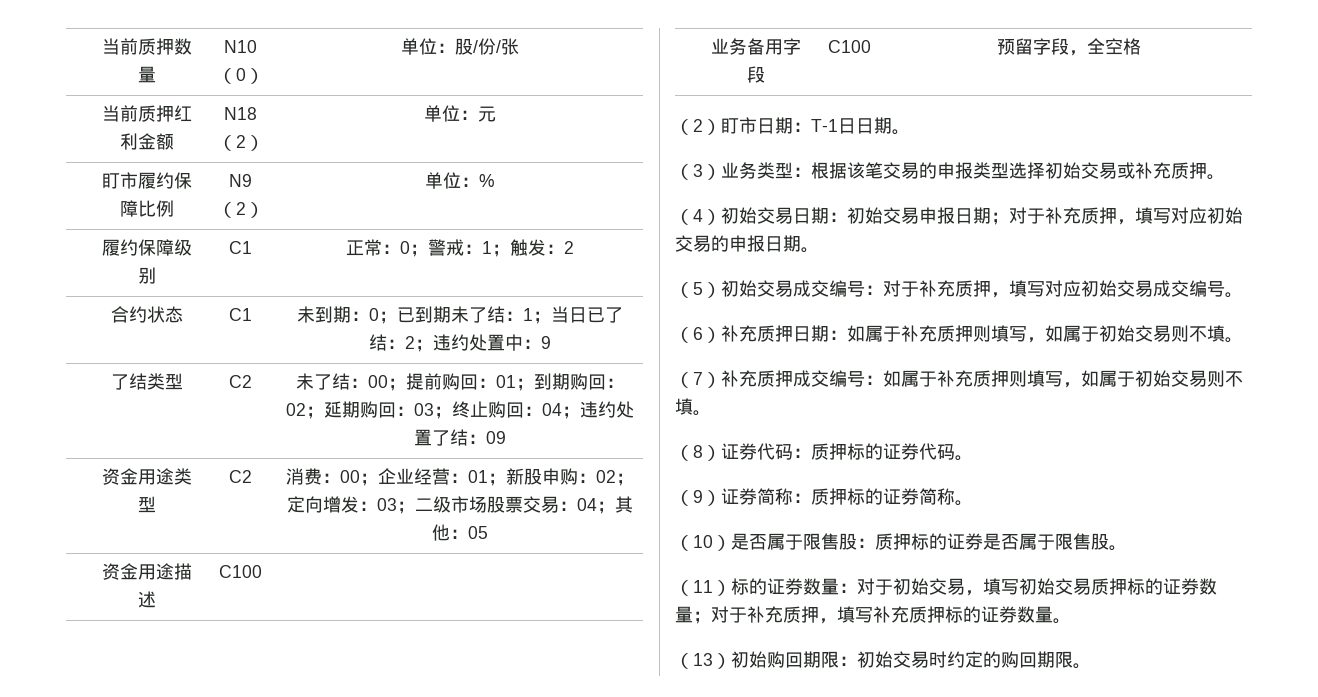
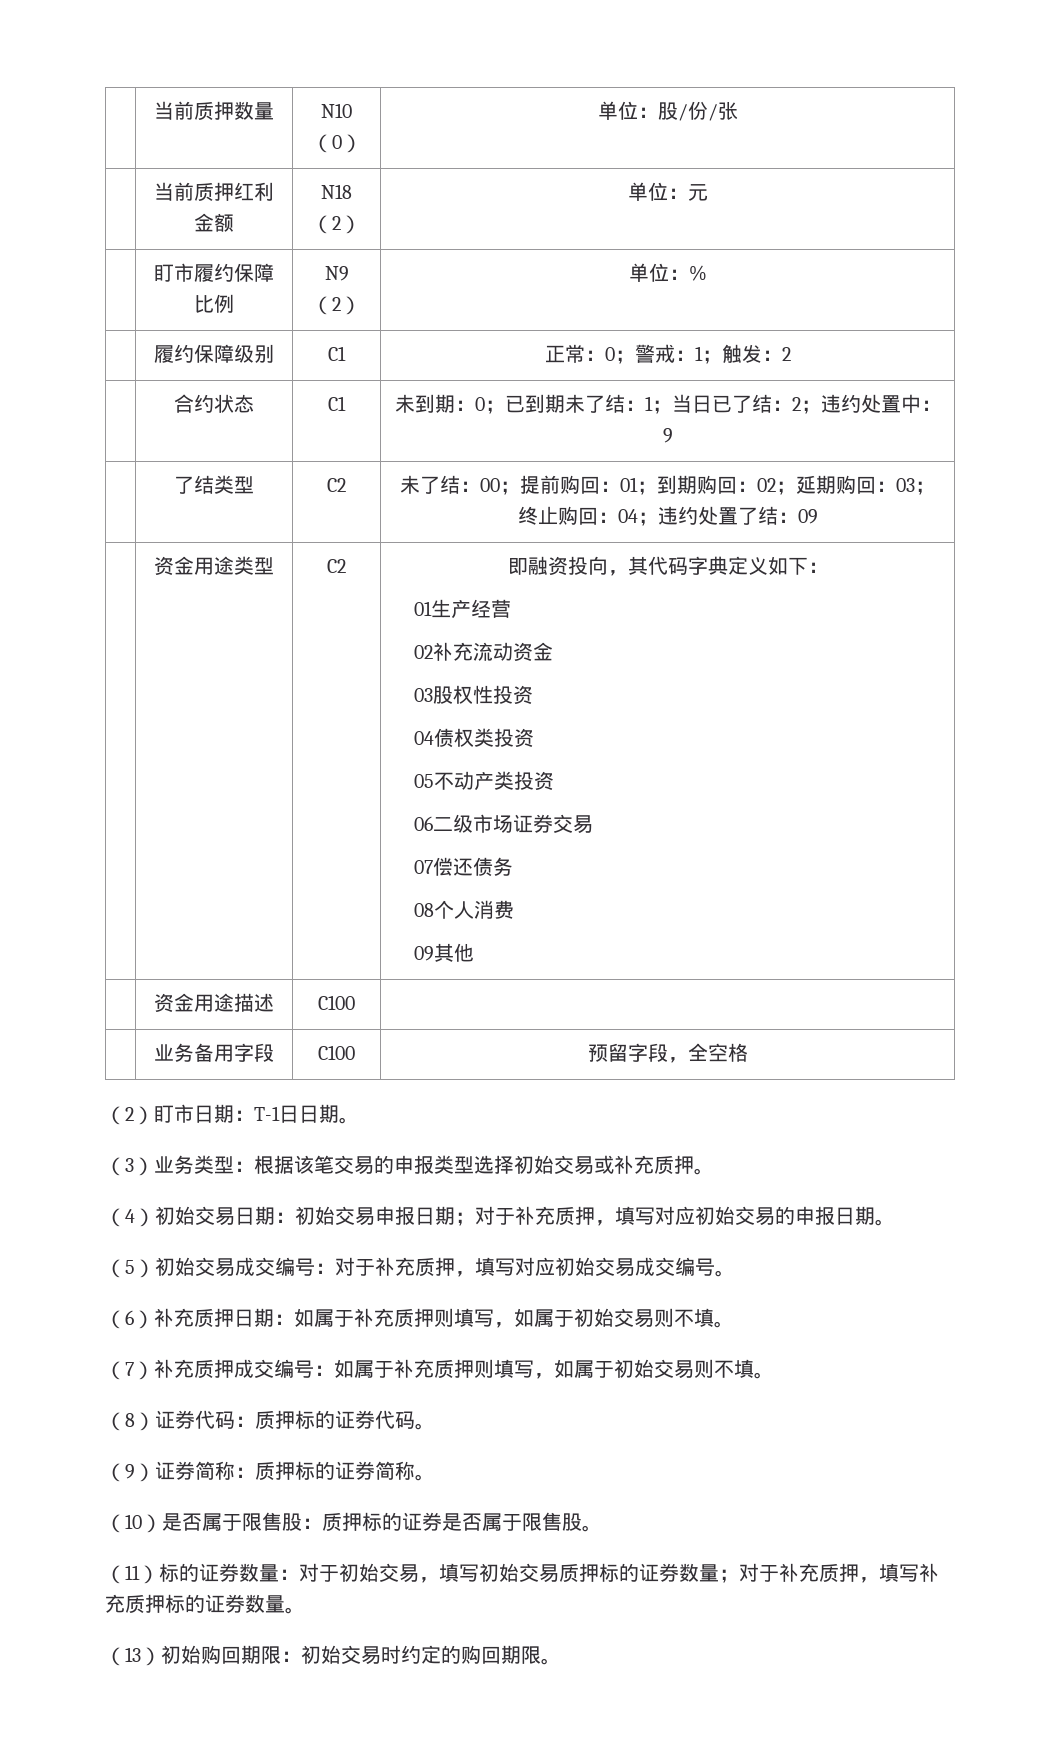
[285,468,634,486] [286,496,415,514] 消费：00；企业经营：01；新股申购：02；定向增发：03； -> [507,556,828,576] [413,599,511,618] [413,642,553,662] [413,685,533,705] [413,728,534,748] [413,771,554,791] [413,816,433,831] 即融资投向，其代码字典定义如下： // 01生产经营 // 02补充流动资金 // 03股权性投资 // 04债权类投资 // 05不动产类投资 // 06
[486,496,615,514] 股票交易：04； -> [512,814,593,834] [413,857,513,877] [413,900,514,919] [413,946,434,961] 证券交易 // 07偿还债务 // 08个人消费 // 09
[449,526,488,539] ：05 -> (474, 952) none

